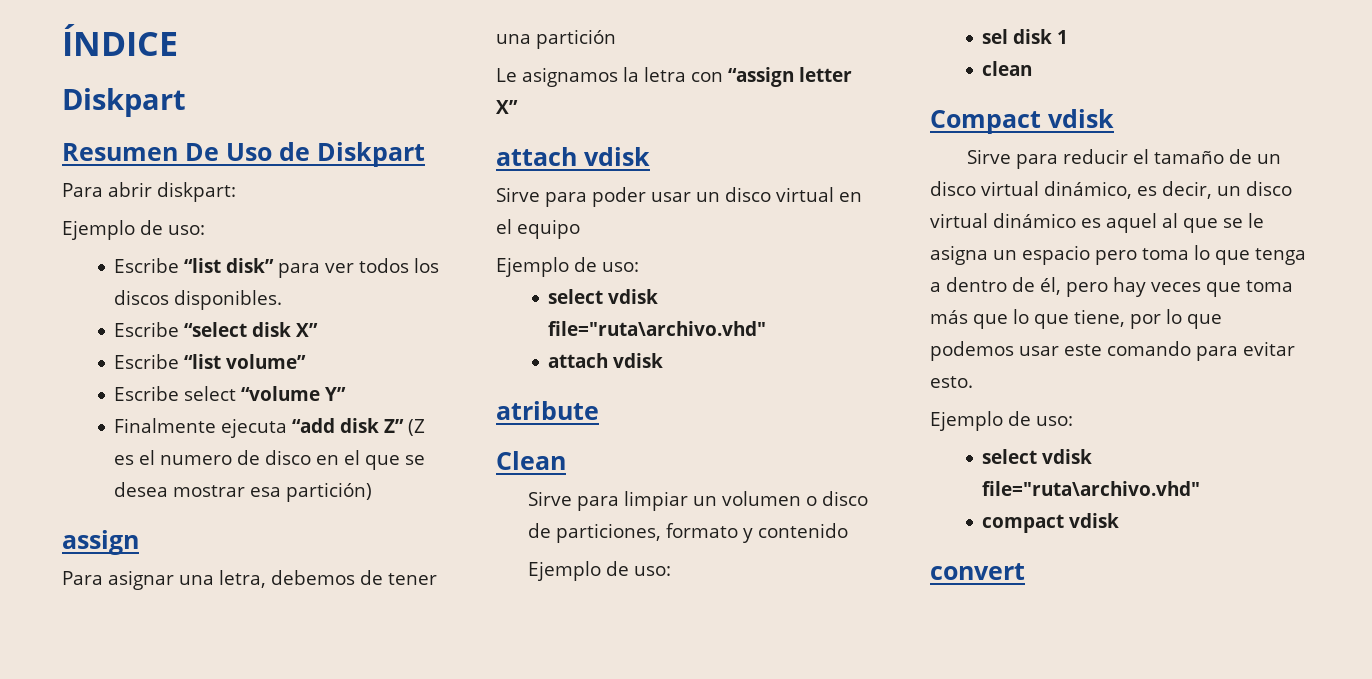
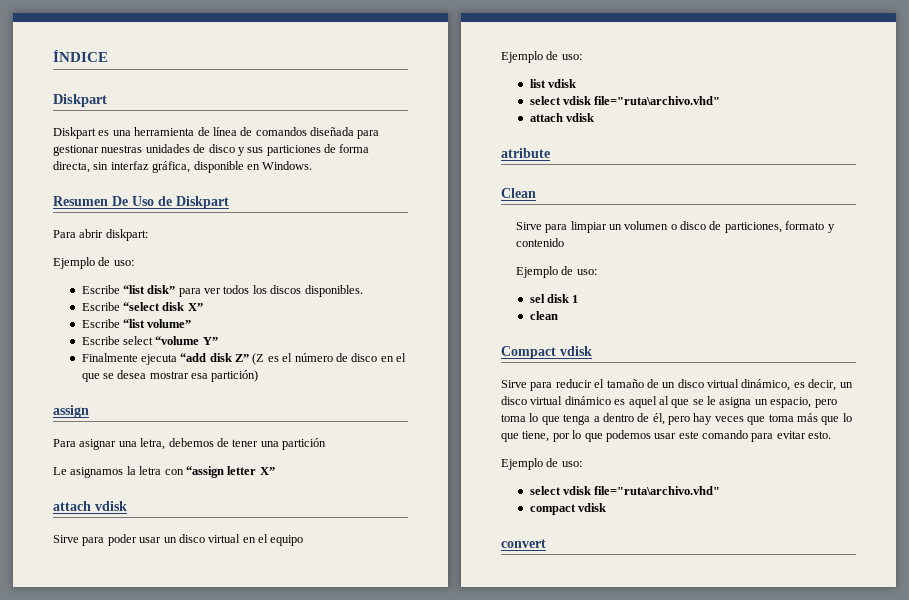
(186, 102) none -> [53,127,380,139] [53,144,370,156] [53,161,313,173] // Diskpart es una herramienta de línea de comandos diseñada para gestionar nuestras unidades de disco y sus particiones de forma directa, sin interfaz gráfica, disponible en Windows.
[160,455,233,465] numero -> [294,353,333,362] número
(639, 267) none -> [529,79,576,88] // list vdisk
[1022,245,1090,265] espacio -> [770,397,812,408] espacio,

